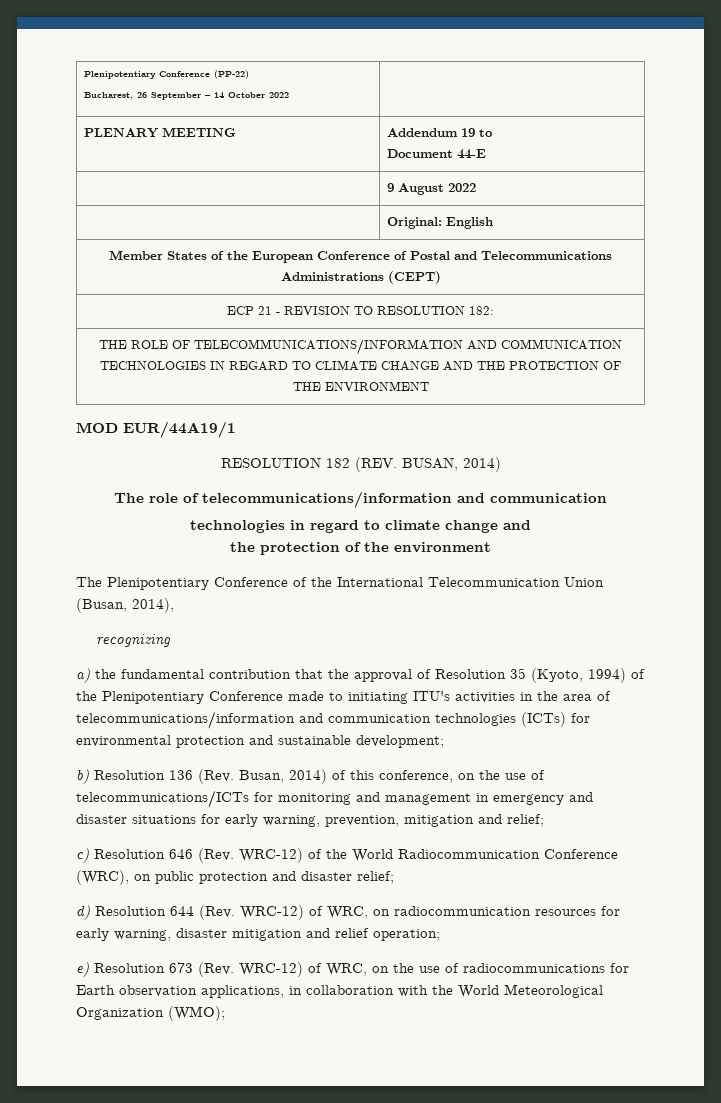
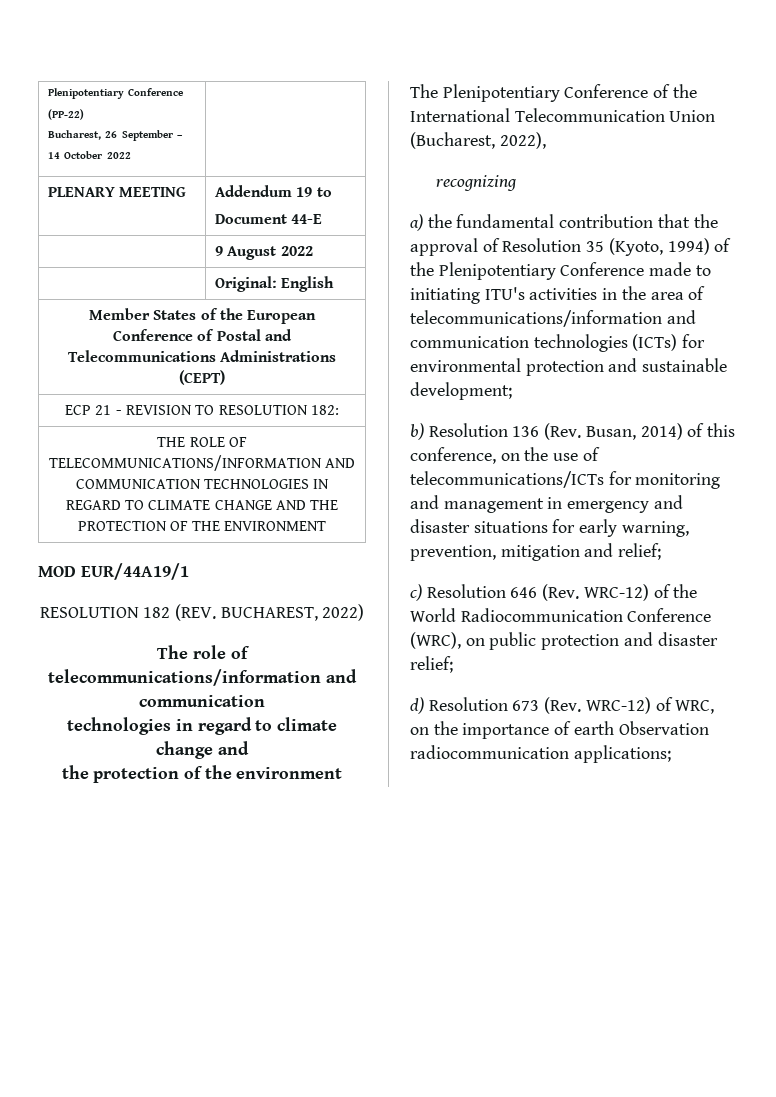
[401,457,501,472] BUSAN, 2014) -> [220,604,365,621] BUCHAREST, 2022)
[76,598,174,613] (Busan, 2014), -> [410,132,546,149] (Bucharest, 2022),
[170,905,620,920] [76,928,440,941] [76,962,165,977] 644 (Rev. WRC-12) of WRC, on radiocommunication resources for early warning, disaster mitigation and relief operation; // e) Resolution -> (508, 704) none
[419,963,629,973] [76,984,603,998] [76,1006,225,1021] use of radiocommunications for Earth observation applications, in collaboration with the World Meteorological Organization (WMO); -> [462,721,709,739] [410,745,671,763] importance of earth Observation radiocommunication applications;

